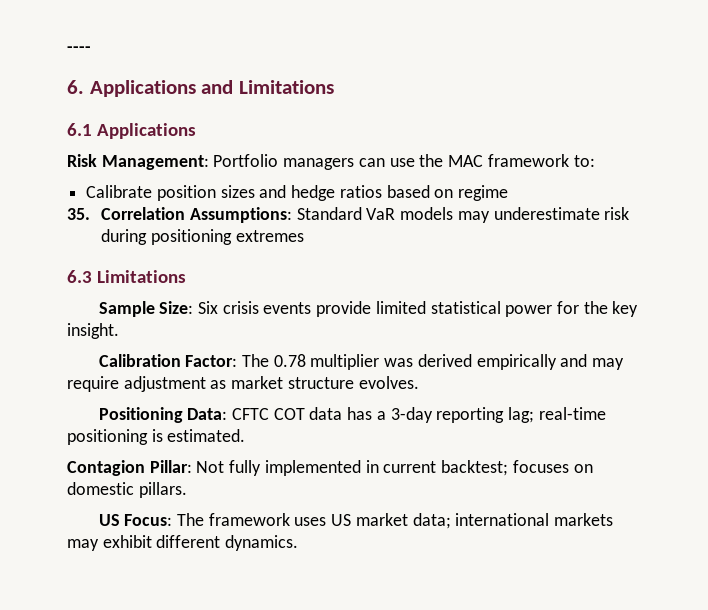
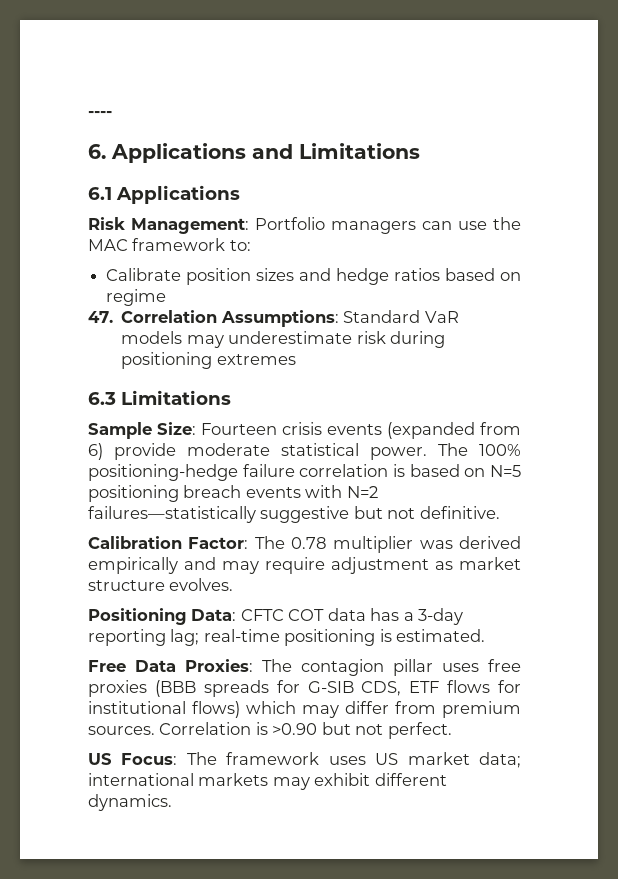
[67,208,90,220] 35. -> [88,311,113,323] 47.
[197,301,218,314] Six -> [201,423,277,435] Fourteen
[316,301,639,317] [67,323,119,339] provide limited statistical power for the key insight. -> [387,422,521,439] [88,443,521,460] [88,464,521,481] [88,485,378,502] [88,506,500,523] (expanded from 6) provide moderate statistical power. The 100% positioning-hedge failure correlation is based on N=5 positioning breach events with N=2 failures—statistically suggestive but not definitive.
[67,460,593,476] [67,482,187,498] Contagion Pillar: Not fully implemented in current backtest; focuses on domestic pillars. -> [88,659,521,676] [88,680,521,697] [88,701,521,718] [88,722,452,739] Free Data Proxies: The contagion pillar uses free proxies (BBB spreads for G-SIB CDS, ETF flows for institutional flows) which may differ from premium sources. Correlation is >0.90 but not perfect.

